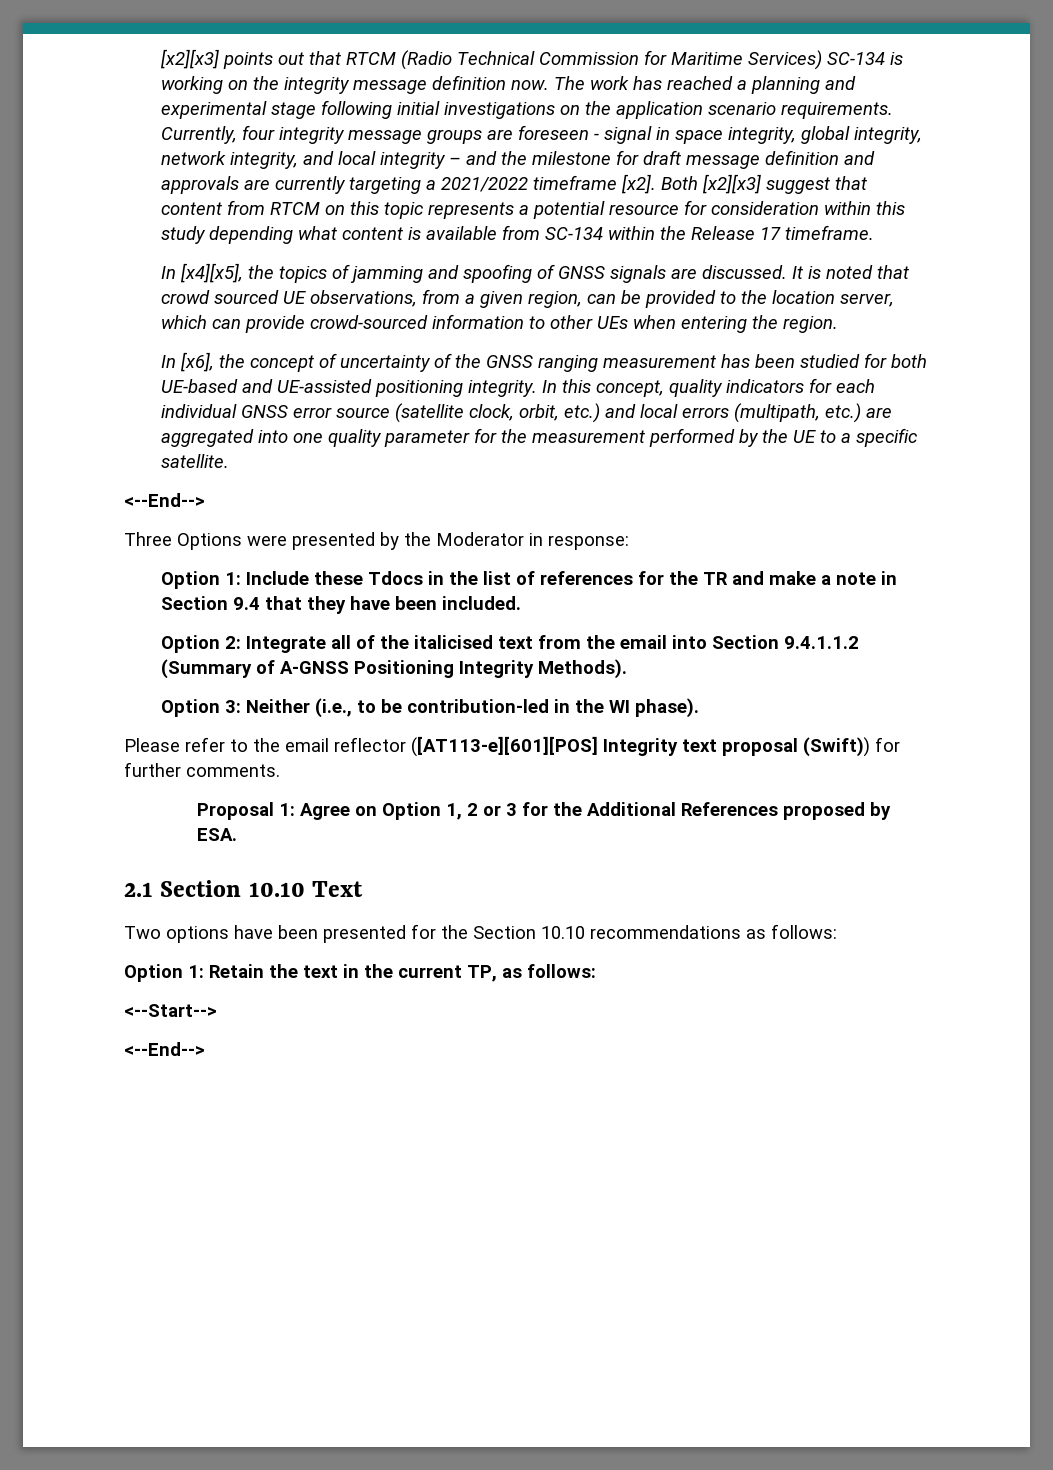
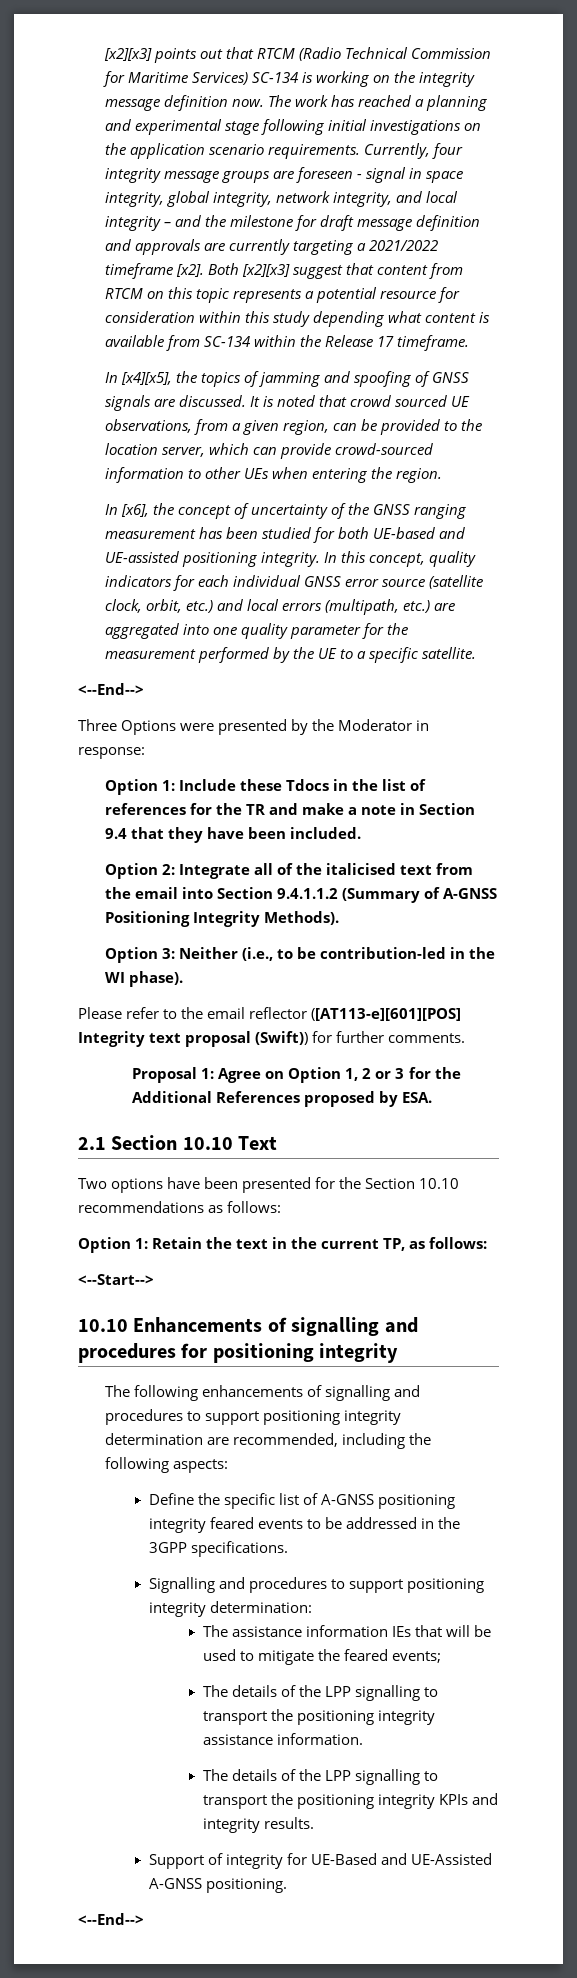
(217, 1010) none -> [78,1317,418,1336] [78,1343,399,1363] [105,1385,421,1401] [105,1409,402,1425] [105,1433,432,1449] [105,1457,229,1473] [148,1493,455,1509] [148,1517,460,1533] [148,1541,288,1557] [148,1577,484,1593] [148,1601,312,1617] [202,1625,491,1637] [202,1649,441,1665] [202,1685,438,1701] [202,1709,435,1725] [202,1733,363,1745] [202,1769,438,1785] [202,1793,498,1809] [202,1817,314,1833] [148,1853,492,1869] [148,1878,287,1893] // 10.10 Enhancements of signalling and procedures for positioning integrity // The following enhancements of signalling and procedures to support positioning integrity determination are recommended, including the following aspects: // Define the specific list of A-GNSS positioning integrity feared events to be addressed in the 3GPP specifications. // Signalling and procedures to support positioning integrity determination: // The assistance information IEs that will be used to mitigate the feared events; // The details of the LPP signalling to transport the positioning integrity assistance information. // The details of the LPP signalling to transport the positioning integrity KPIs and integrity results. // Support of integrity for UE-Based and UE-Assisted A-GNSS positioning.

